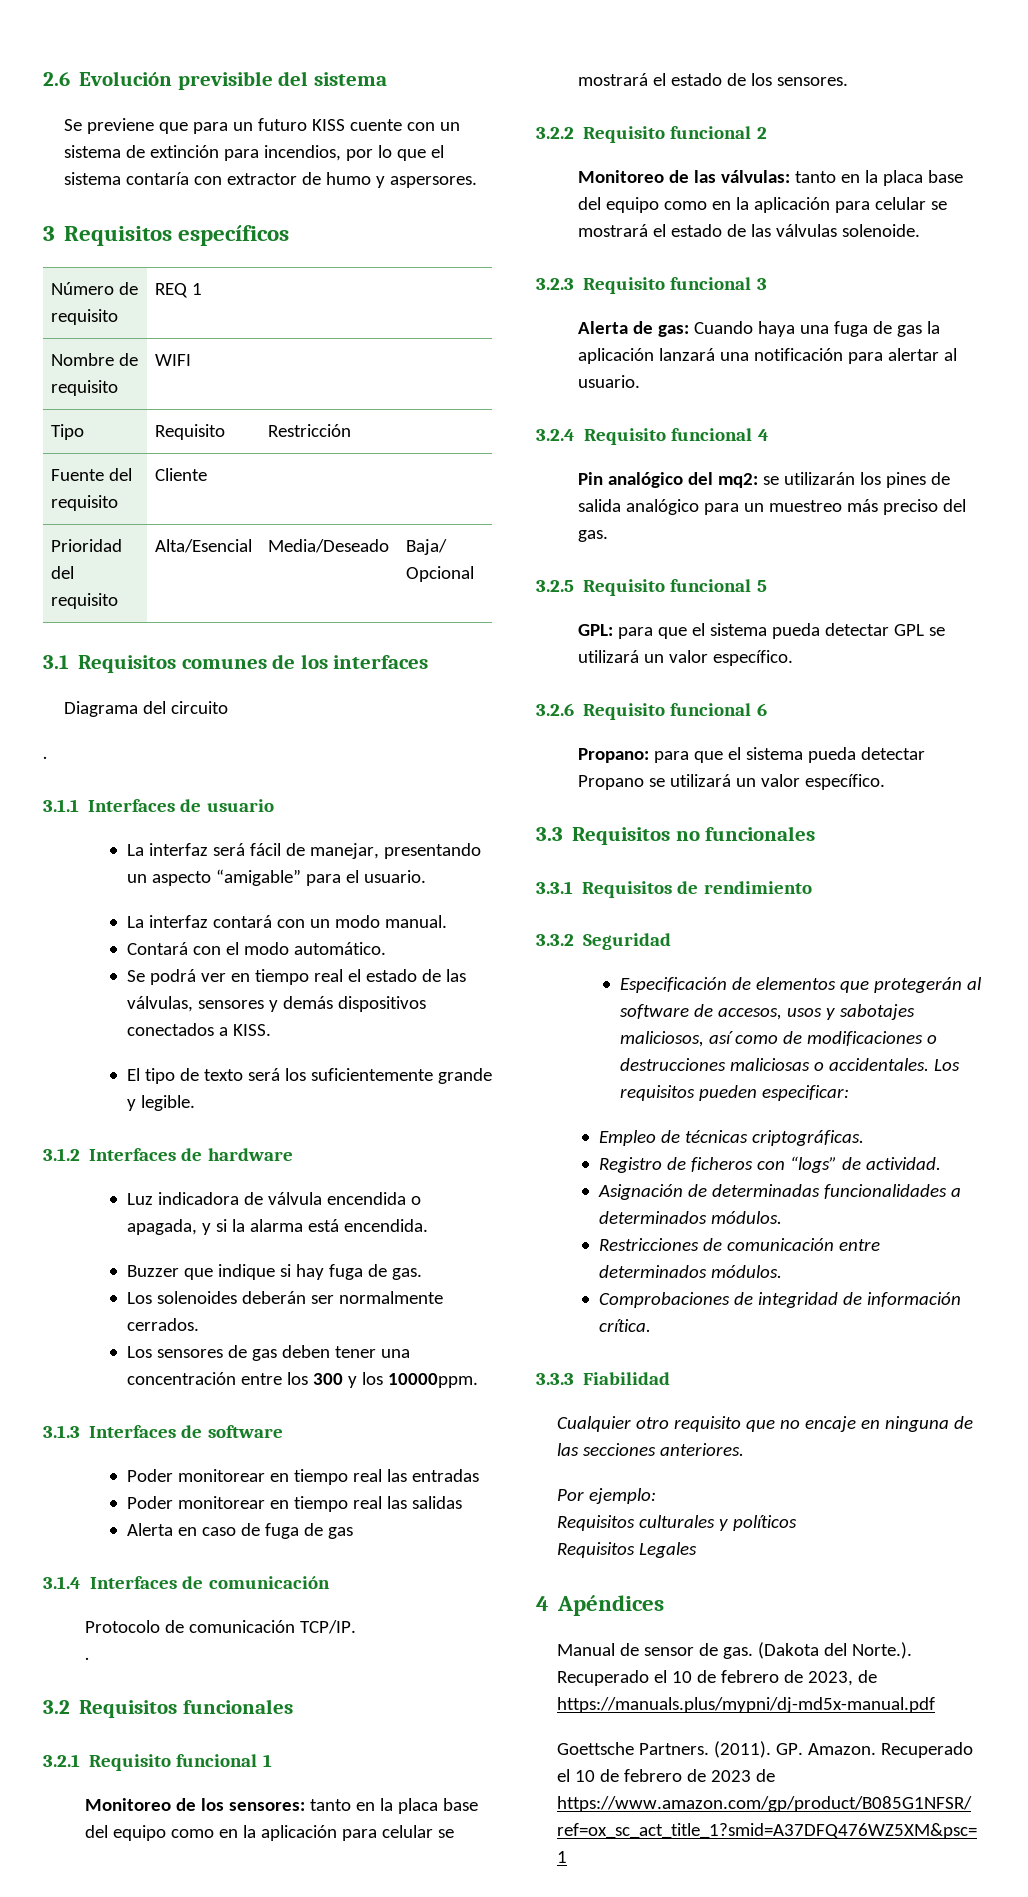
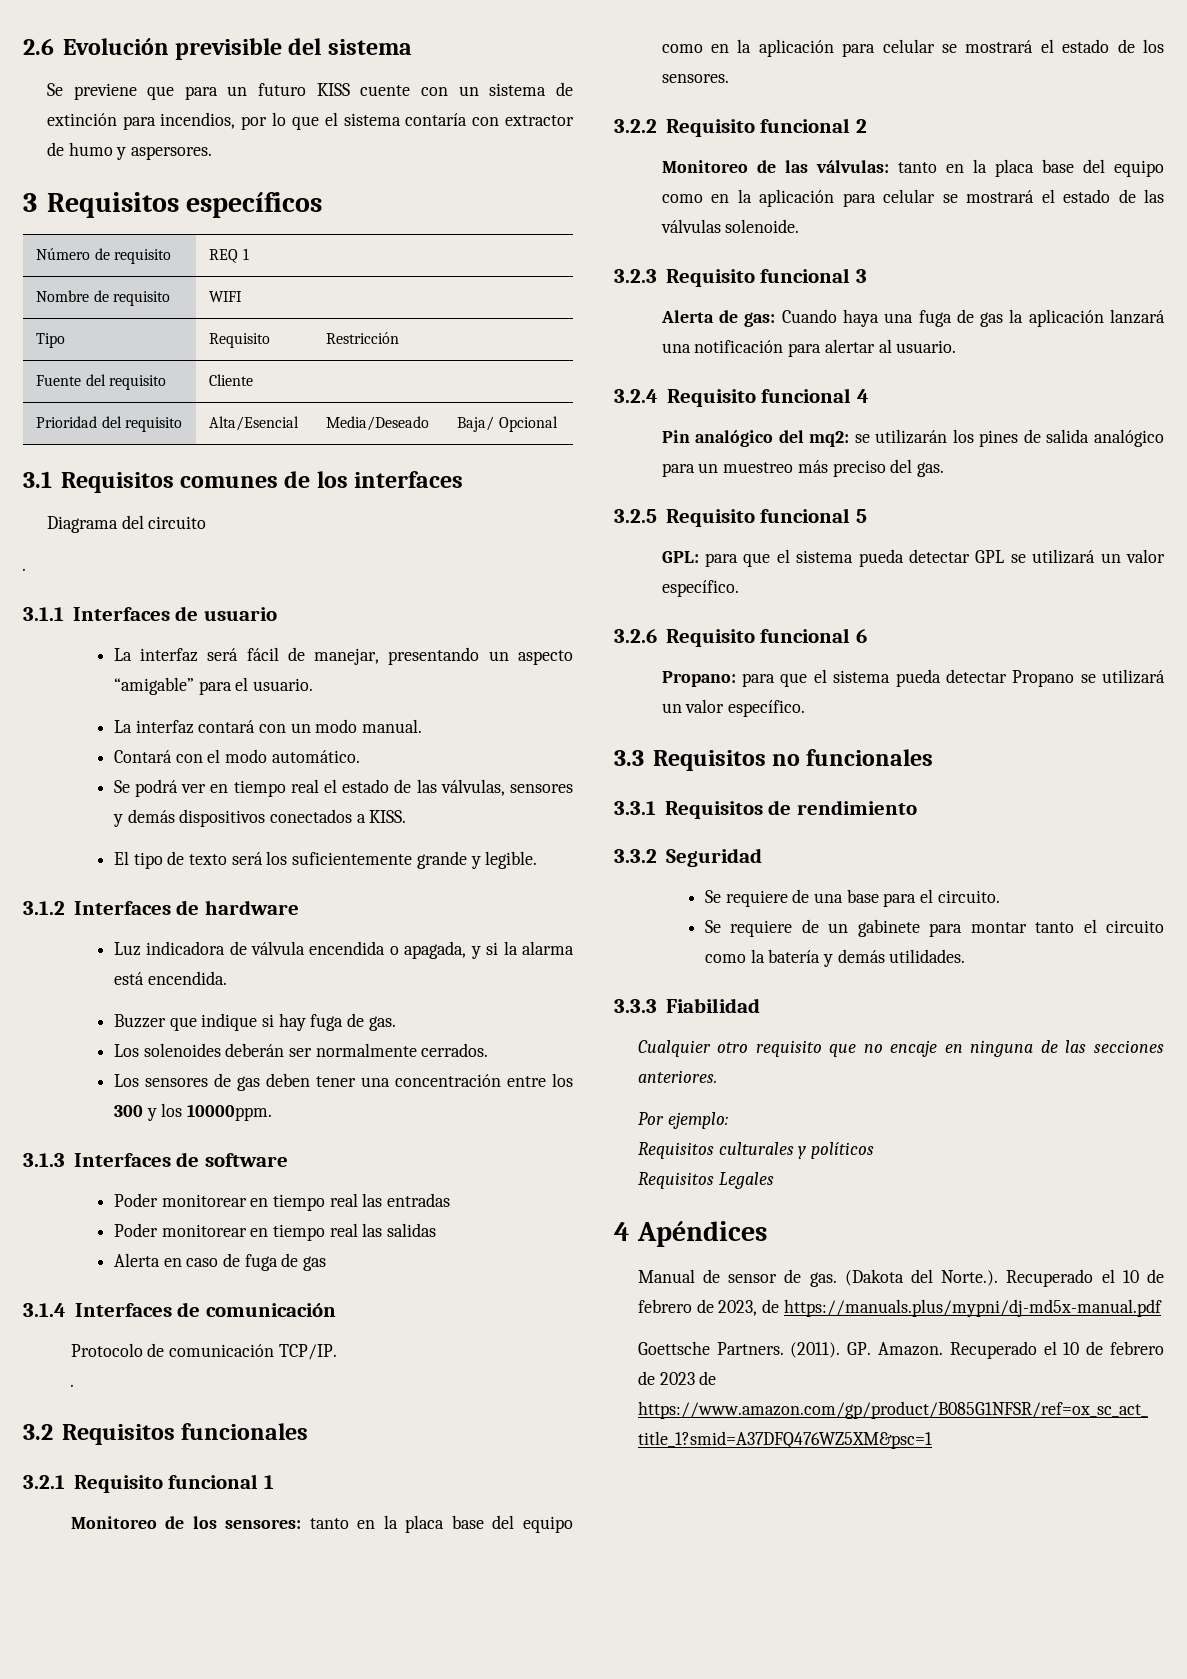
[619,977,982,993] [619,1004,915,1020] [619,1031,937,1047] [619,1058,960,1071] [619,1085,849,1101] [598,1130,864,1146] [598,1156,941,1173] [597,1184,961,1200] [598,1211,782,1224] [598,1238,880,1251] [598,1265,782,1278] [598,1292,961,1308] [598,1319,651,1332] Especificación de elementos que protegerán al software de accesos, usos y sabotajes maliciosos, así como de modificaciones o destrucciones maliciosas o accidentales. Los requisitos pueden especificar: // Empleo de técnicas criptográficas. // Registro de ficheros con “logs” de actividad. // Asignación de determinadas funcionalidades a determinados módulos. // Restricciones de comunicación entre determinados módulos. // Comprobaciones de integridad de información crítica. -> [704,889,1000,907] [704,919,1164,937] [704,949,966,967] Se requiere de una base para el circuito. // Se requiere de un gabinete para montar tanto el circuito como la batería y demás utilidades.

